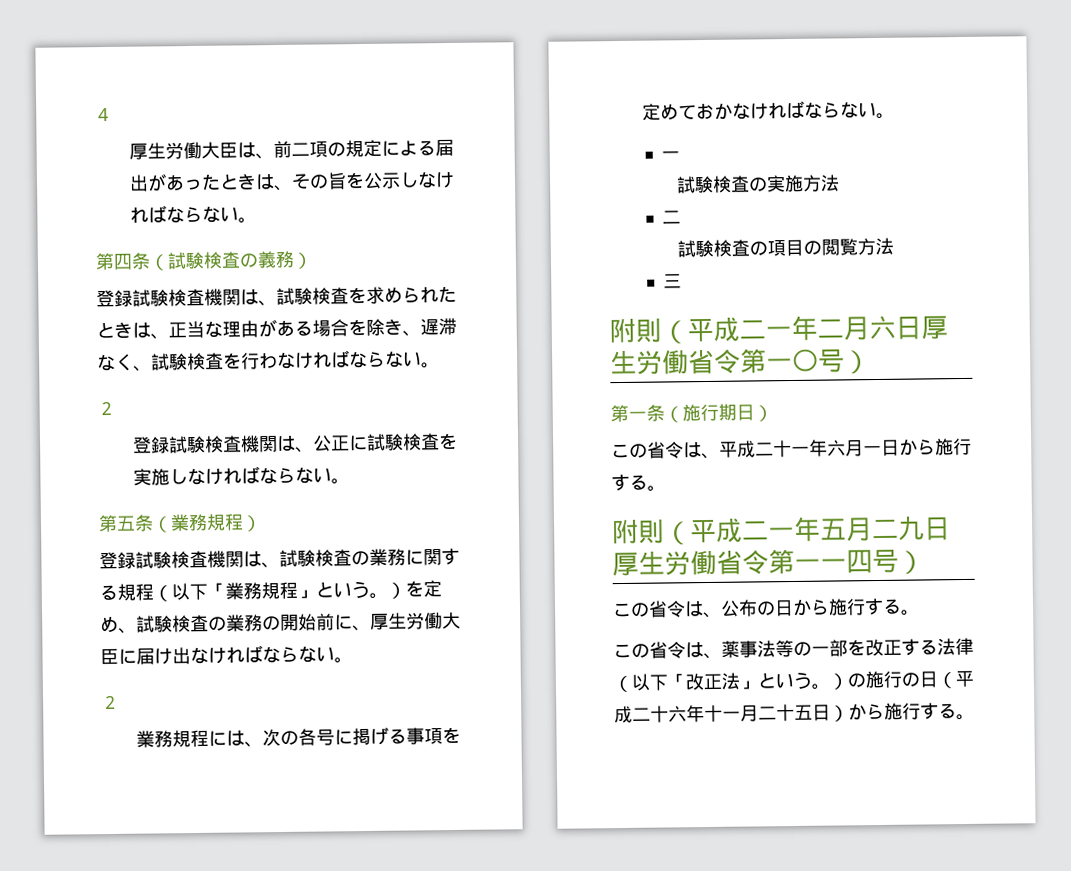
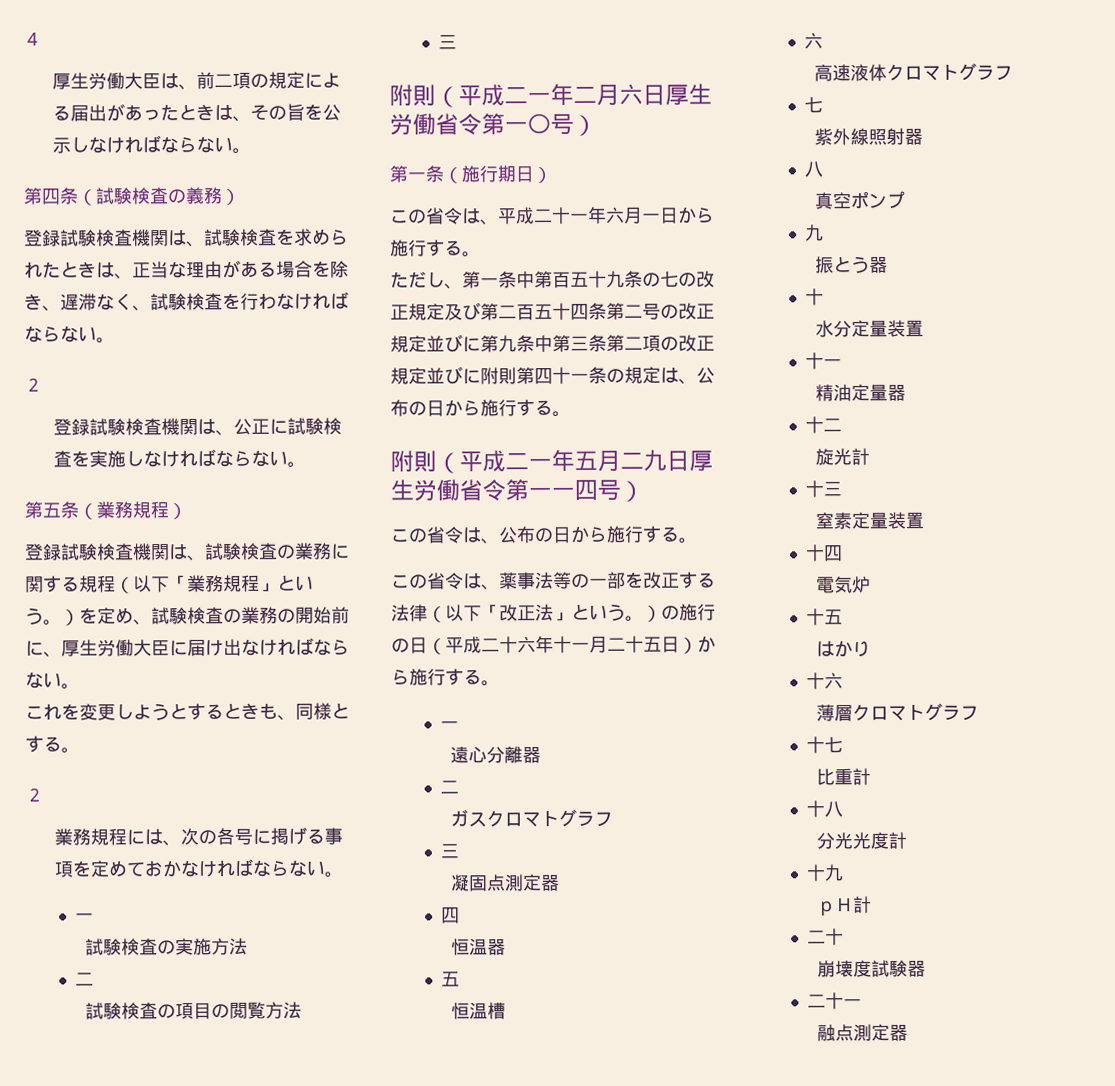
(353, 660) none -> [25,702,350,721] [25,735,80,754] // これを変更しようとするときも、同様とする。
(666, 488) none -> [390,270,715,290] [390,302,715,321] [390,334,715,353] [390,366,715,385] [390,399,571,418] // ただし、第一条中第百五十九条の七の改正規定及び第二百五十四条第二号の改正規定並びに第九条中第三条第二項の改正規定並びに附則第四十一条の規定は、公布の日から施行する。
(975, 717) none -> [440,721,460,730] [449,746,541,764] [440,780,460,794] [449,808,613,828] [440,843,460,859] [449,873,560,892] [441,907,461,924] [450,938,506,956] [441,971,461,987] [450,1002,506,1020] [804,32,824,50] [813,62,1013,82] [804,96,824,114] [813,127,923,146] [804,161,824,178] [813,190,906,210] [805,224,825,242] [814,256,888,274] [805,288,825,306] [814,319,924,338] [805,352,843,370] [814,383,906,402] [805,416,843,434] [814,448,870,466] [805,480,843,498] [814,511,924,530] [806,544,844,562] [815,576,871,594] [806,608,844,626] [815,640,871,658] [806,672,844,690] [815,702,979,722] [806,736,844,754] [815,768,871,786] [806,800,844,818] [815,831,907,850] [806,864,845,882] [816,896,872,917] [807,928,845,946] [816,959,926,978] [807,992,863,1010] [816,1023,908,1042] // 一 // 遠心分離器 // 二 // ガスクロマトグラフ // 三 // 凝固点測定器 // 四 // 恒温器 // 五 // 恒温槽 // 六 // 高速液体クロマトグラフ // 七 // 紫外線照射器 // 八 // 真空ポンプ // 九 // 振とう器 // 十 // 水分定量装置 // 十一 // 精油定量器 // 十二 // 旋光計 // 十三 // 窒素定量装置 // 十四 // 電気炉 // 十五 // はかり // 十六 // 薄層クロマトグラフ // 十七 // 比重計 // 十八 // 分光光度計 // 十九 // ｐＨ計 // 二十 // 崩壊度試験器 // 二十一 // 融点測定器

